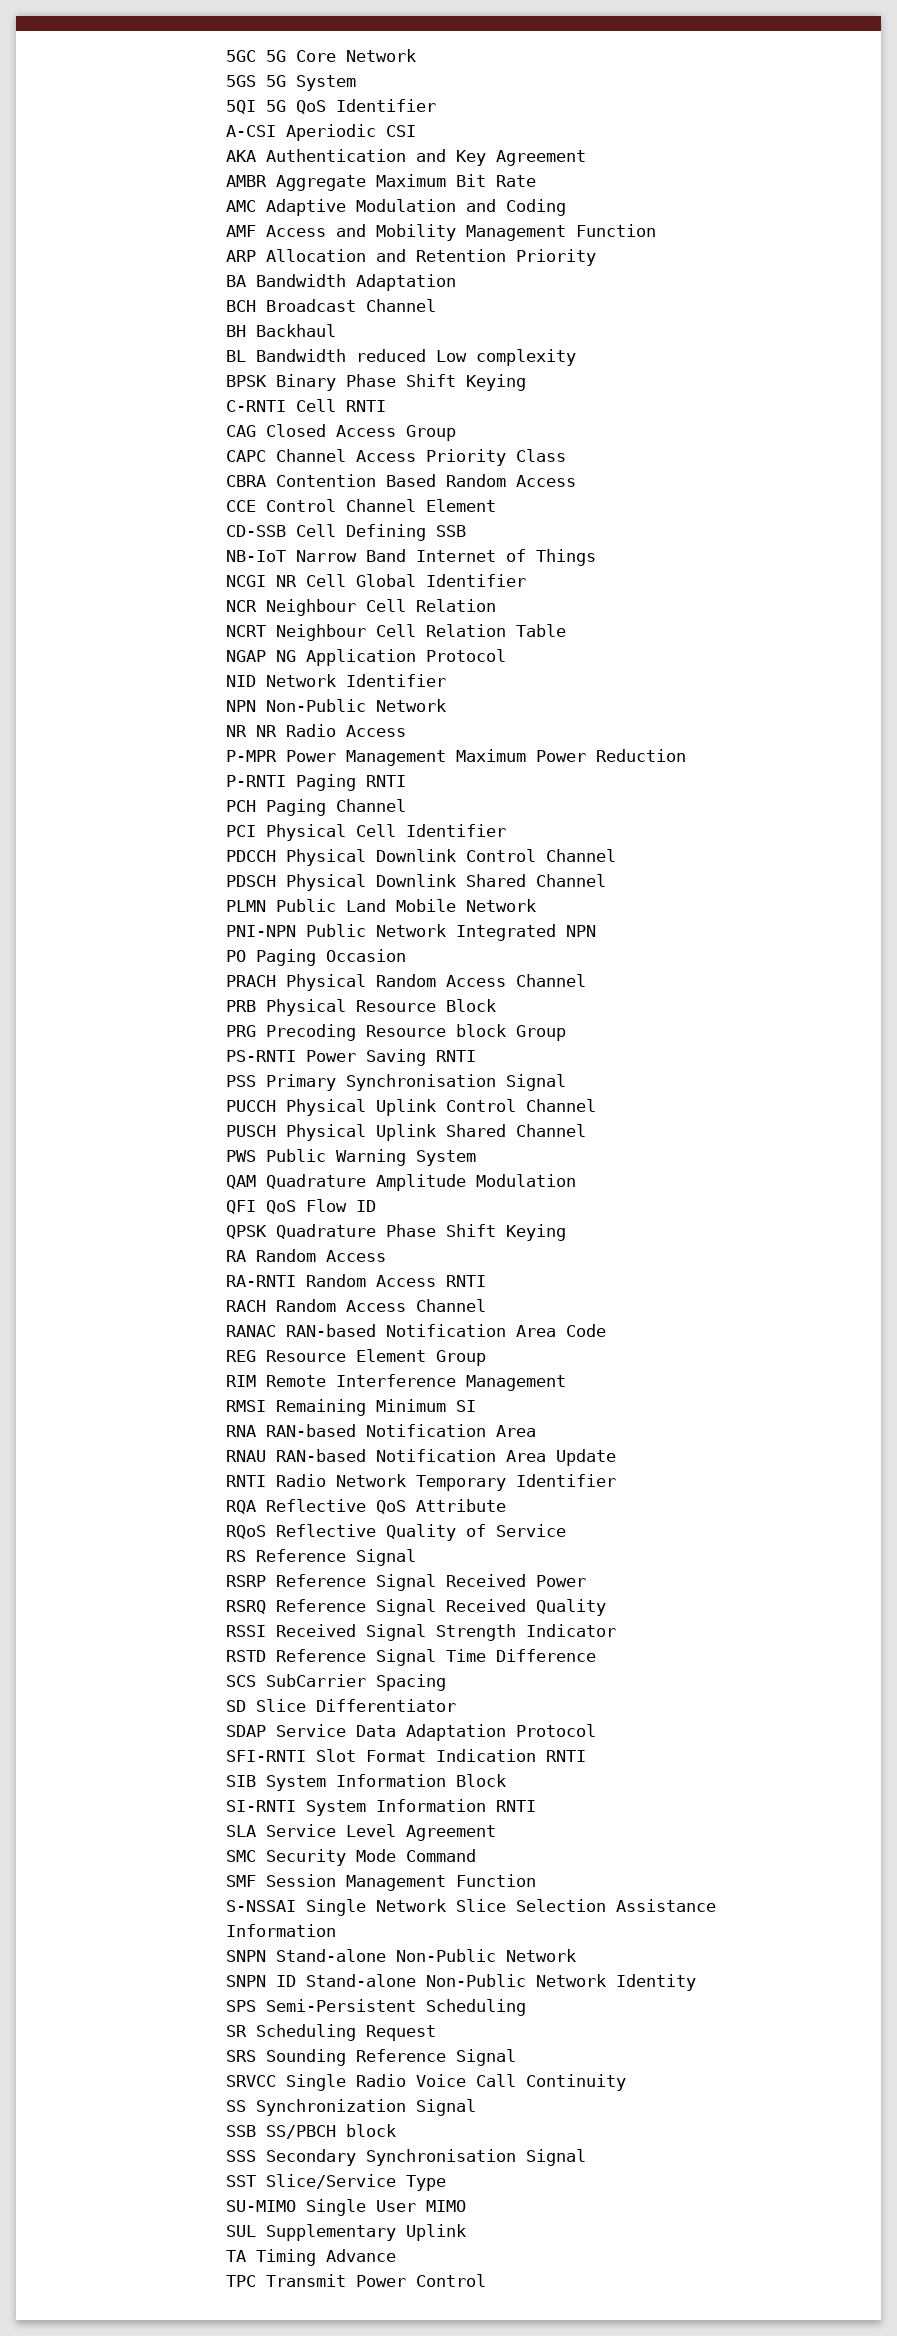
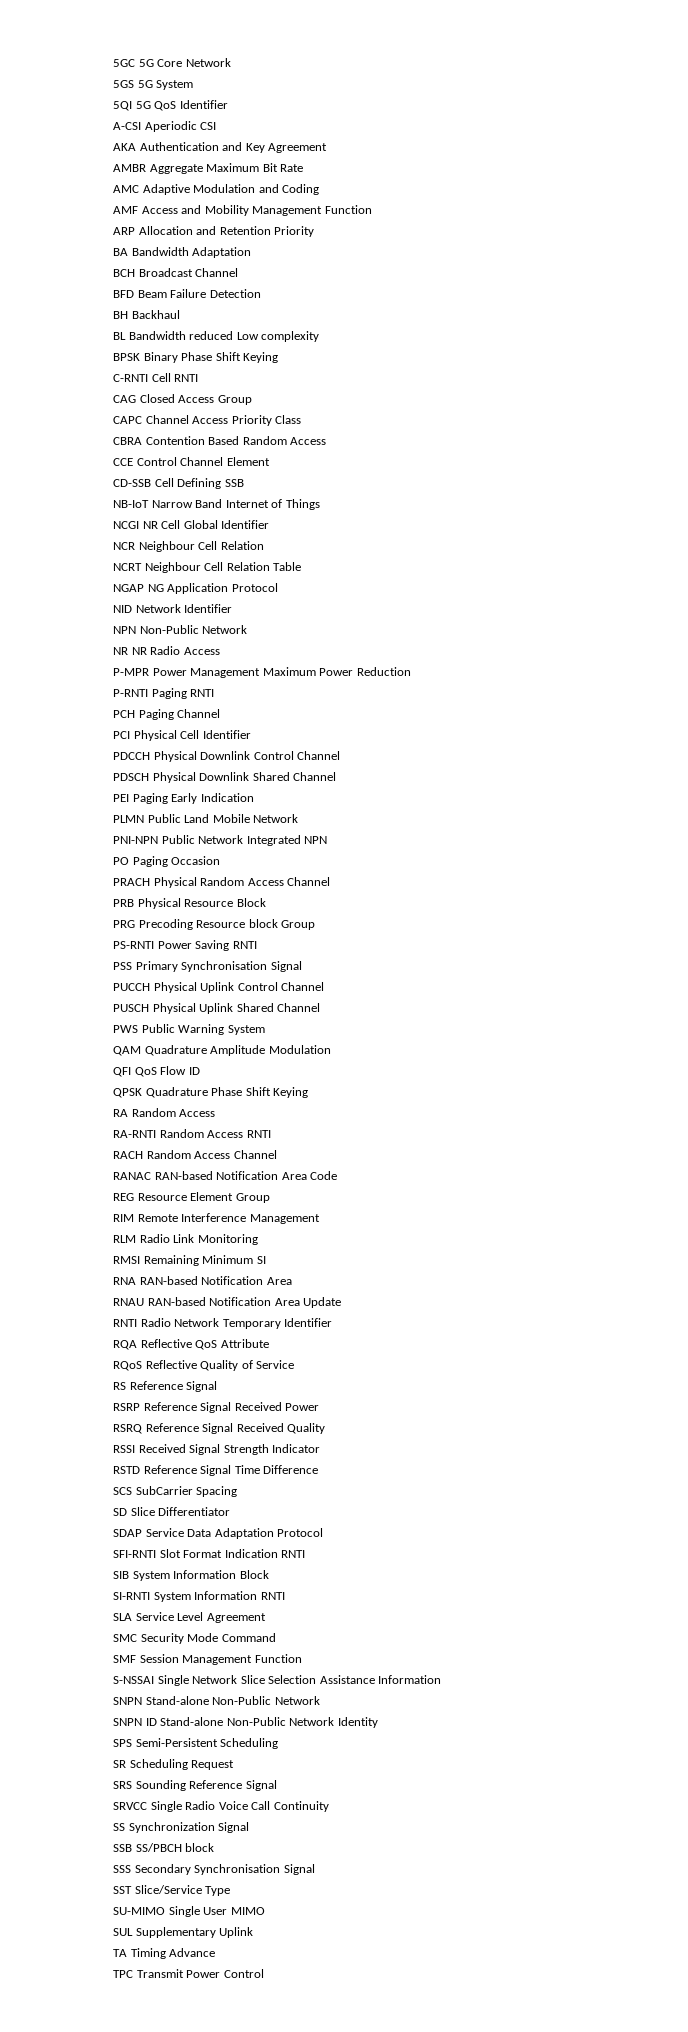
(437, 305) none -> [113,289,261,298] // BFD Beam Failure Detection
(607, 880) none -> [113,793,254,804] // PEI Paging Early Indication
(567, 1383) none -> [113,1234,258,1245] // RLM Radio Link Monitoring

